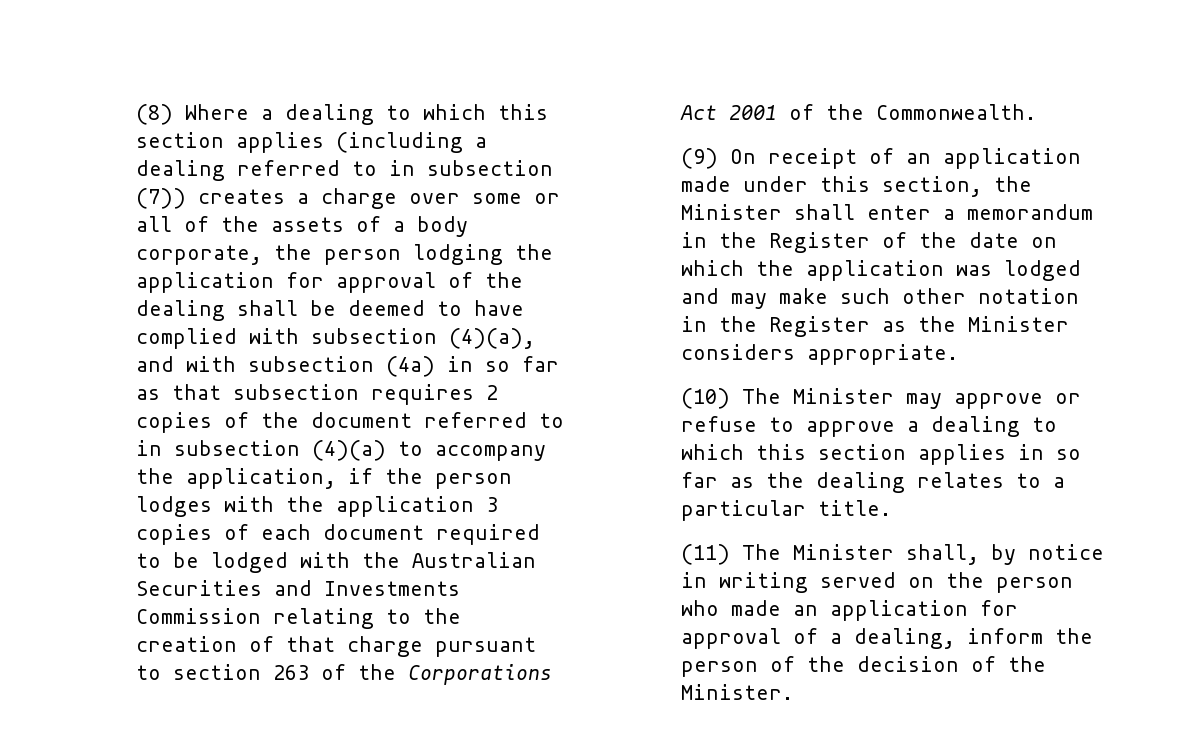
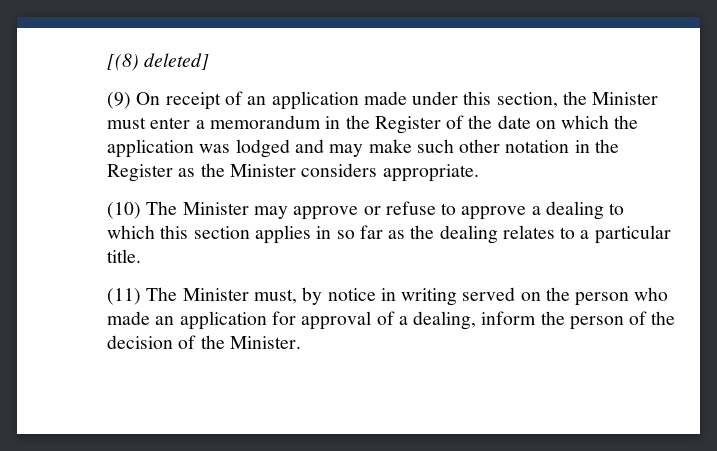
[135,104,548,125] [135,132,487,153] [135,160,553,181] [135,188,560,209] [135,216,468,237] [135,244,553,265] [135,272,523,293] [135,300,524,321] [135,328,535,349] [135,356,559,377] [135,384,498,405] [135,412,564,433] [135,440,546,461] [135,468,512,489] [135,496,498,517] [135,524,540,545] [135,552,536,573] [135,580,460,596] [135,608,461,629] [135,636,536,657] [135,664,552,685] [679,104,1036,120] (8) Where a dealing to which this section applies (including a dealing referred to in subsection (7)) creates a charge over some or all of the assets of a body corporate, the person lodging the application for approval of the dealing shall be deemed to have complied with subsection (4)(a), and with subsection (4a) in so far as that subsection requires 2 copies of the document referred to in subsection (4)(a) to accompany the application, if the person lodges with the application 3 copies of each document required to be lodged with the Australian Securities and Investments Commission relating to the creation of that charge pursuant to section 263 of the Corporations Act 2001 of the Commonwealth. -> [107,53,210,71] [(8) deleted]
[793,204,855,220] shall -> [107,117,147,129] must
[905,544,979,565] shall, -> [253,289,297,304] must,

